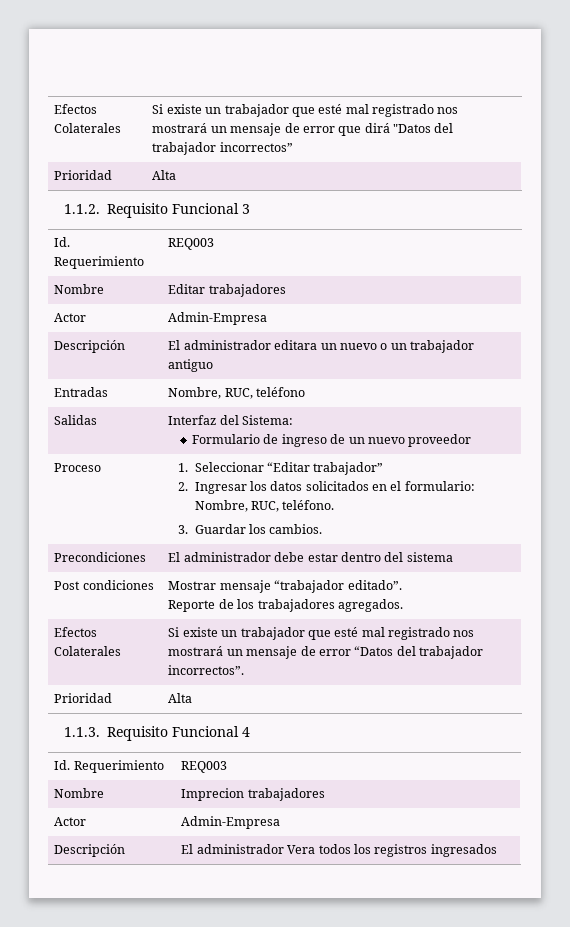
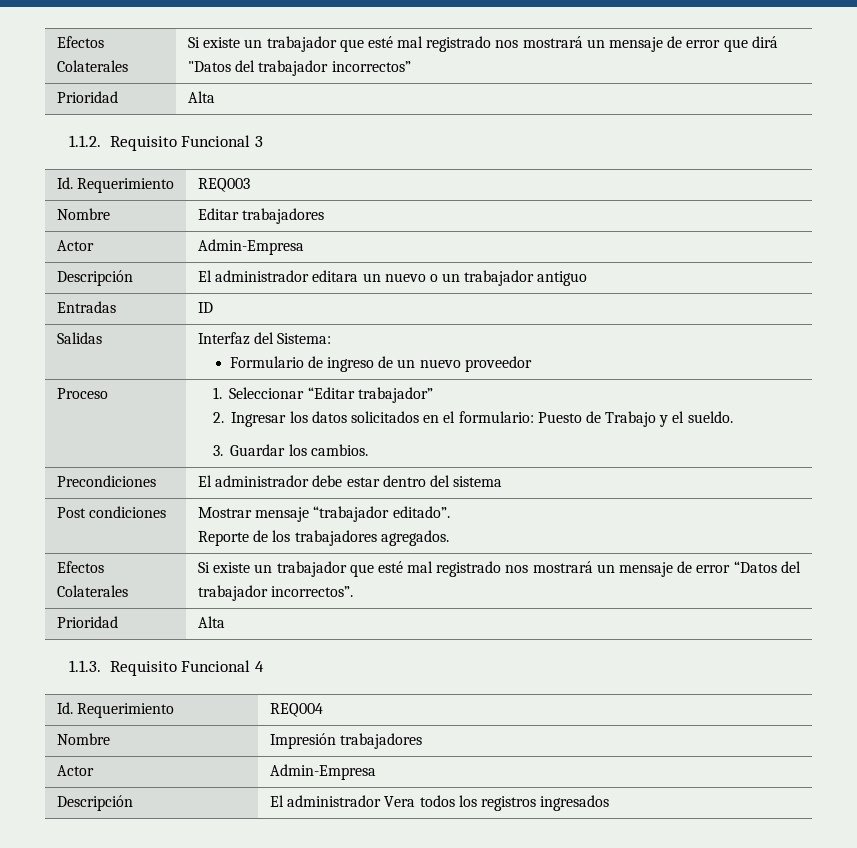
[168,387,306,399] Nombre, RUC, teléfono -> [198,302,214,313] ID
[194,500,335,512] Nombre, RUC, teléfono. -> [537,411,733,427] Puesto de Trabajo y el sueldo.
[181,761,228,773] [54,788,105,798] [181,788,245,801] REQ003 // Nombre | Imprecion -> [270,703,324,717] [57,733,111,745] [270,733,337,749] REQ004 // Nombre | Impresión

